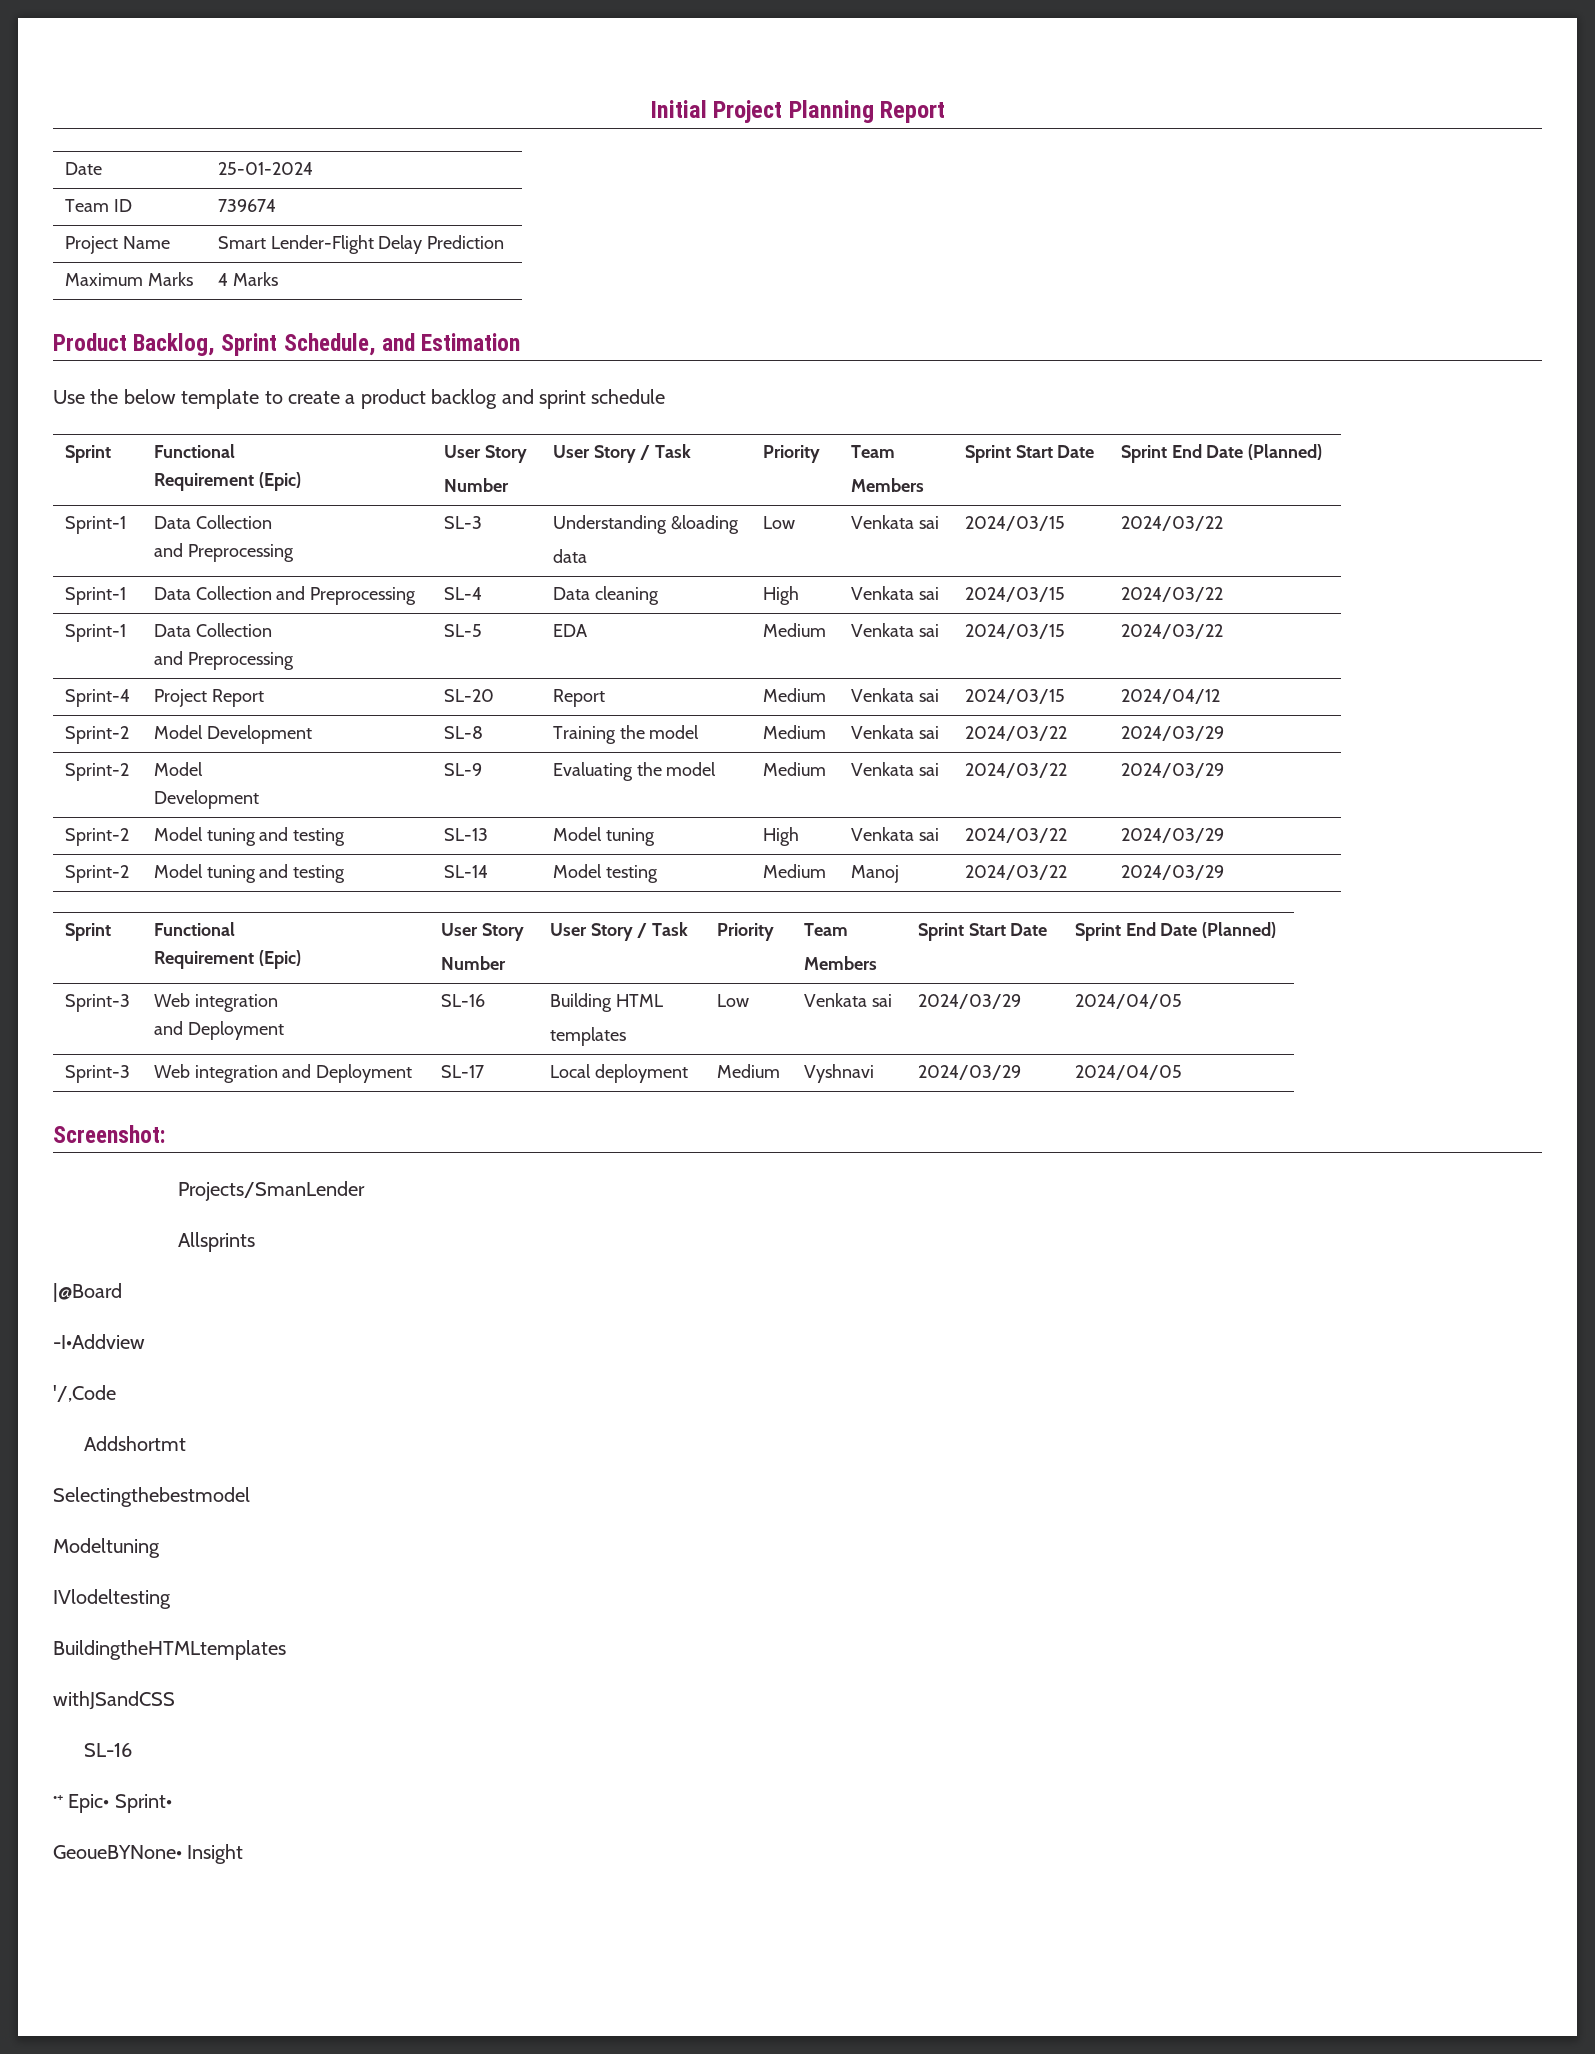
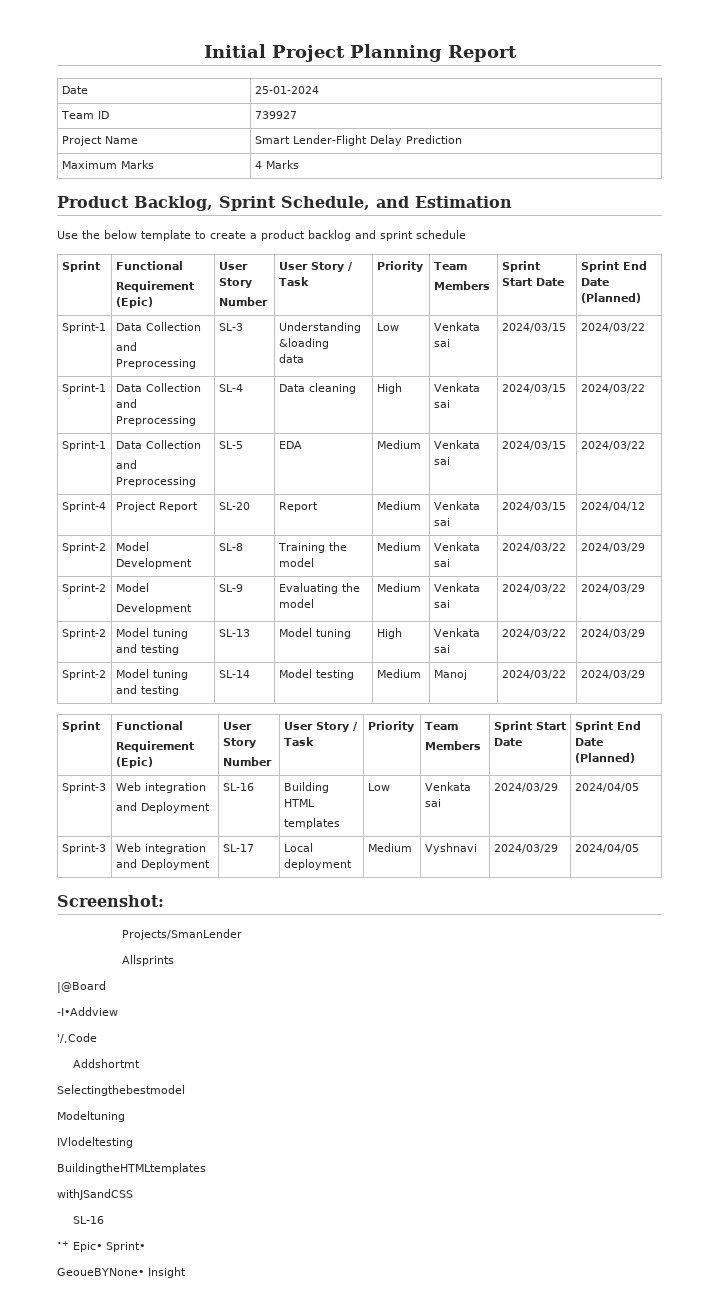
[217,199,276,212] 739674 -> [254,111,297,119] 739927

